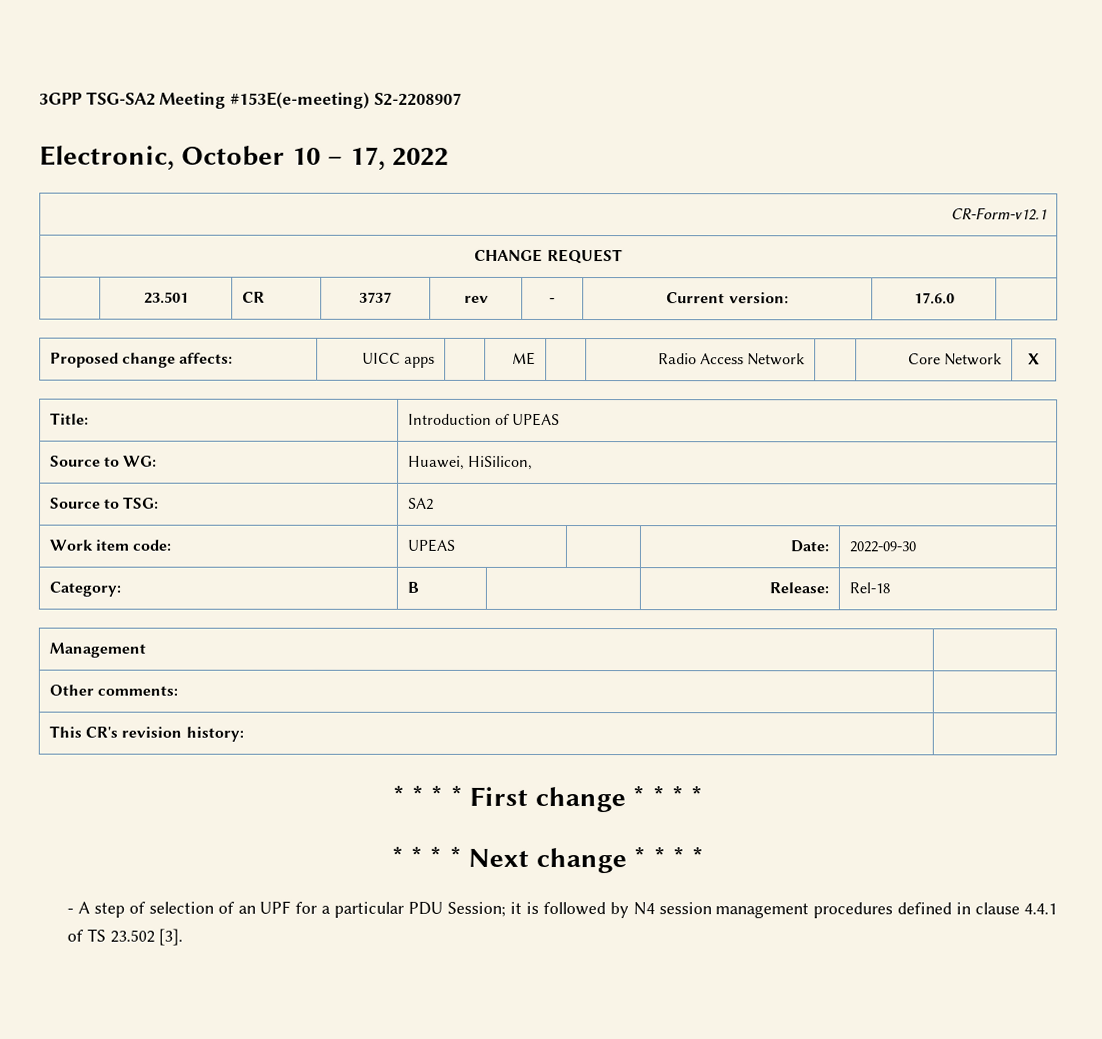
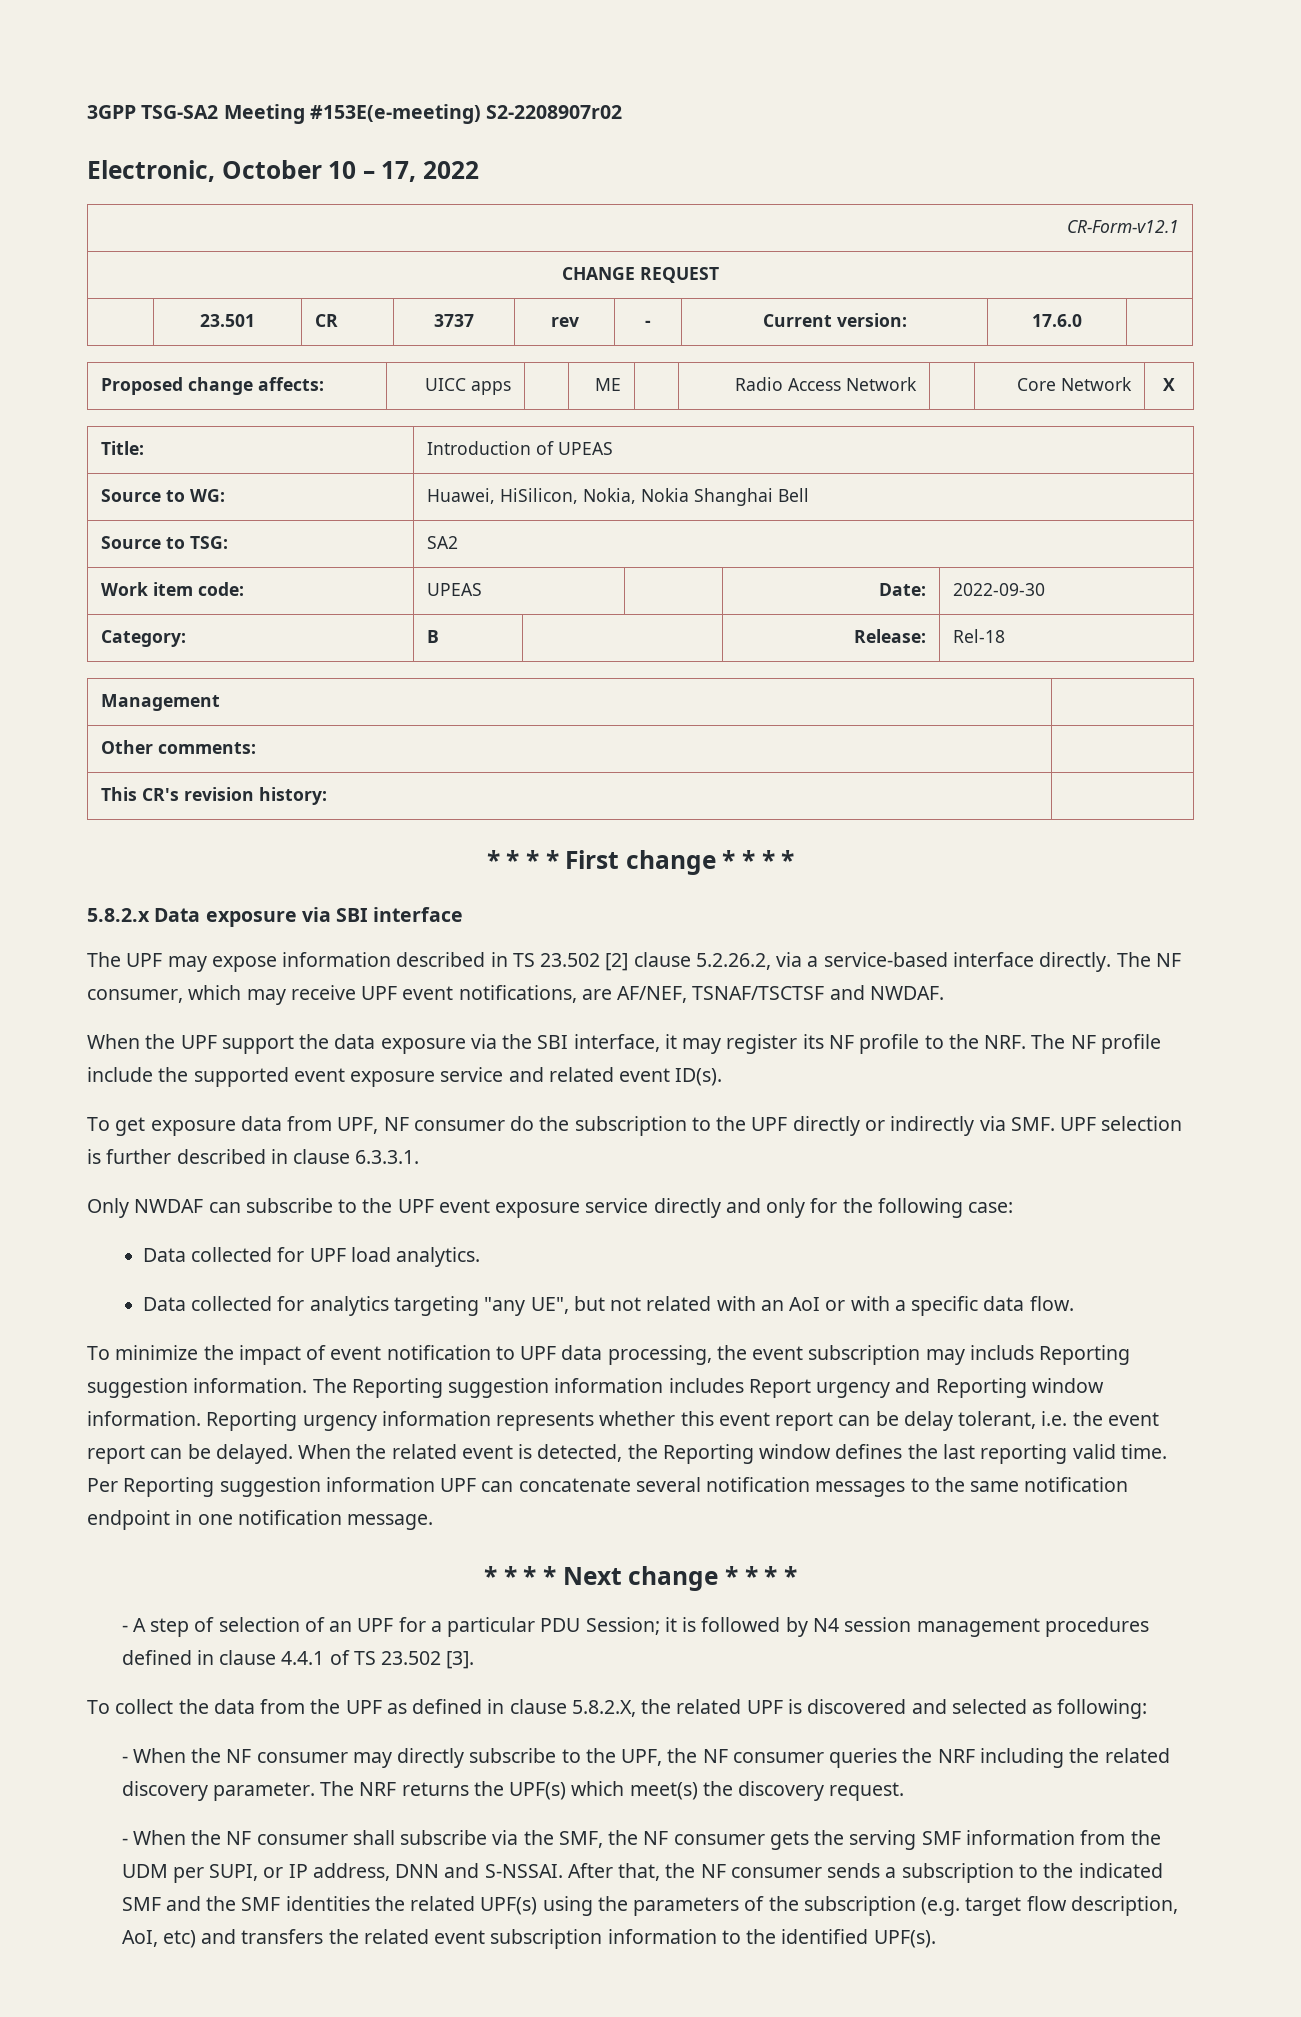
[373,92,462,106] S2-2208907 -> [486,105,623,119] S2-2208907r02
(534, 462) none -> [583,488,810,506] Nokia, Nokia Shanghai Bell
(704, 796) none -> [87,907,464,927] [87,952,1181,972] [87,985,944,1005] [87,1034,1161,1054] [87,1067,723,1087] [87,1116,1183,1136] [87,1149,420,1164] [87,1198,1014,1218] [142,1247,481,1267] [142,1296,1074,1316] [87,1345,1131,1365] [87,1378,1104,1398] [87,1411,1159,1431] [87,1444,1167,1464] [87,1477,1129,1497] [87,1510,434,1530] // 5.8.2.x Data exposure via SBI interface // The UPF may expose information described in TS 23.502 [2] clause 5.2.26.2, via a service-based interface directly. The NF consumer, which may receive UPF event notifications, are AF/NEF, TSNAF/TSCTSF and NWDAF. // When the UPF support the data exposure via the SBI interface, it may register its NF profile to the NRF. The NF profile include the supported event exposure service and related event ID(s). // To get exposure data from UPF, NF consumer do the subscription to the UPF directly or indirectly via SMF. UPF selection is further described in clause 6.3.3.1. // Only NWDAF can subscribe to the UPF event exposure service directly and only for the following case: // Data collected for UPF load analytics. // Data collected for analytics targeting "any UE", but not related with an AoI or with a specific data flow. // To minimize the impact of event notification to UPF data processing, the event subscription may includs Reporting suggestion information. The Reporting suggestion information includes Report urgency and Reporting window information. Reporting urgency information represents whether this event report can be delay tolerant, i.e. the event report can be delayed. When the related event is detected, the Reporting window defines the last reporting valid time. Per Reporting suggestion information UPF can concatenate several notification messages to the same notification endpoint in one notification message.
(184, 937) none -> [87,1699,1148,1719] [121,1748,1170,1768] [121,1781,905,1801] [121,1830,1161,1850] [121,1863,1163,1883] [121,1896,1179,1916] [121,1929,936,1949] // To collect the data from the UPF as defined in clause 5.8.2.X, the related UPF is discovered and selected as following: // - When the NF consumer may directly subscribe to the UPF, the NF consumer queries the NRF including the related discovery parameter. The NRF returns the UPF(s) which meet(s) the discovery request. // - When the NF consumer shall subscribe via the SMF, the NF consumer gets the serving SMF information from the UDM per SUPI, or IP address, DNN and S-NSSAI. After that, the NF consumer sends a subscription to the indicated SMF and the SMF identities the related UPF(s) using the parameters of the subscription (e.g. target flow description, AoI, etc) and transfers the related event subscription information to the identified UPF(s).

